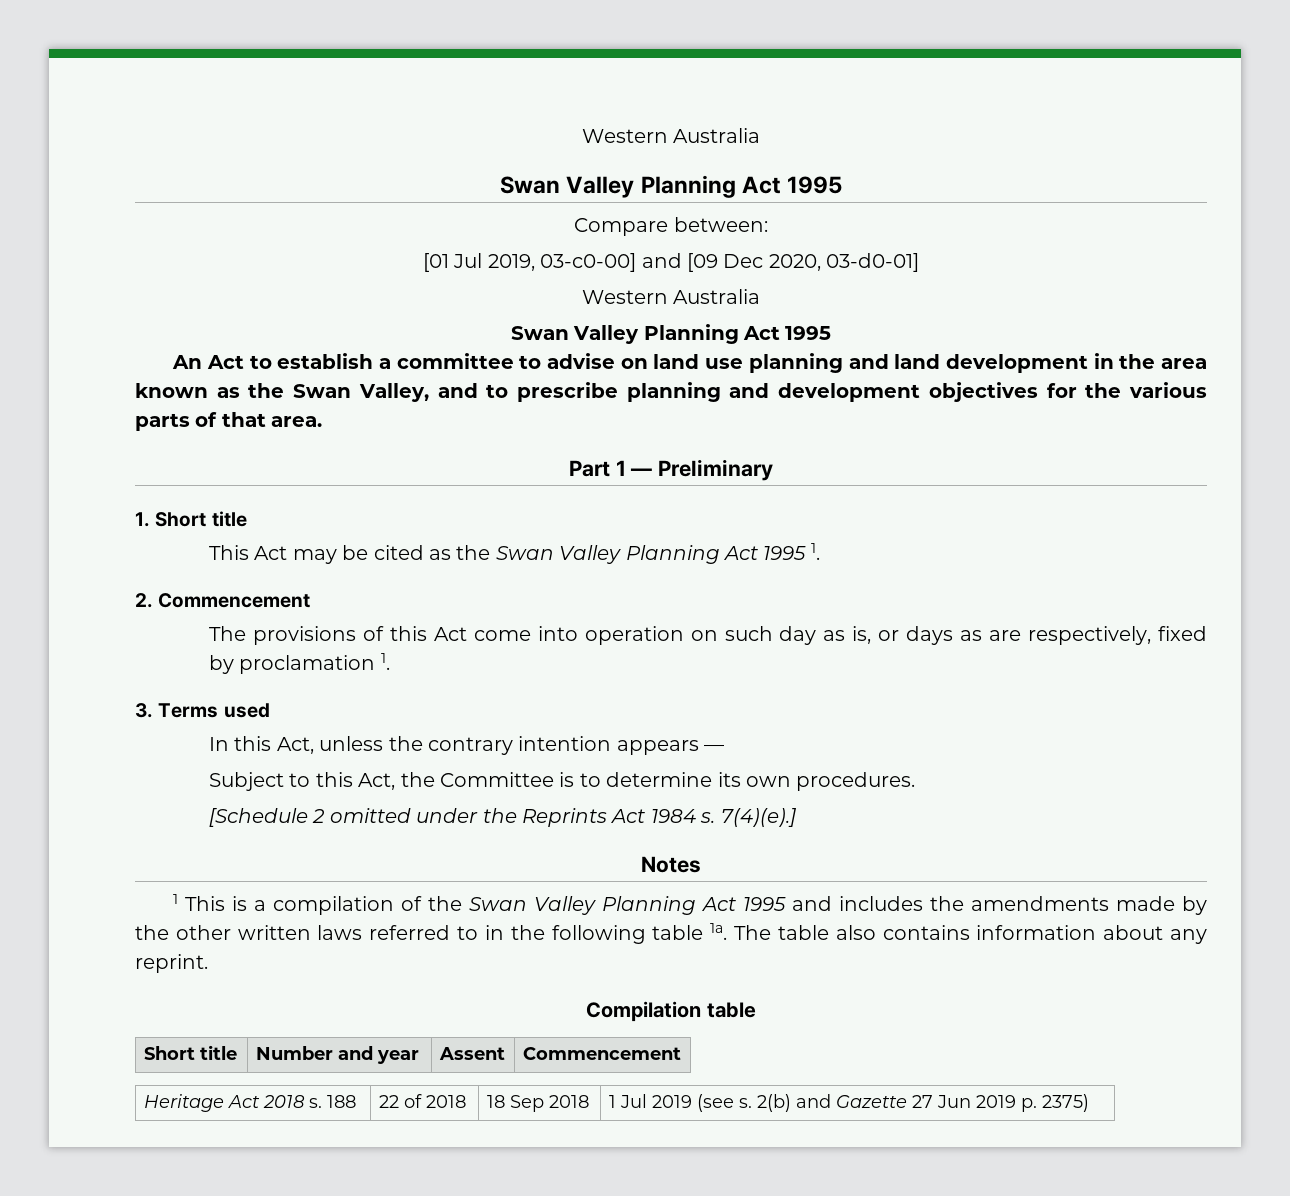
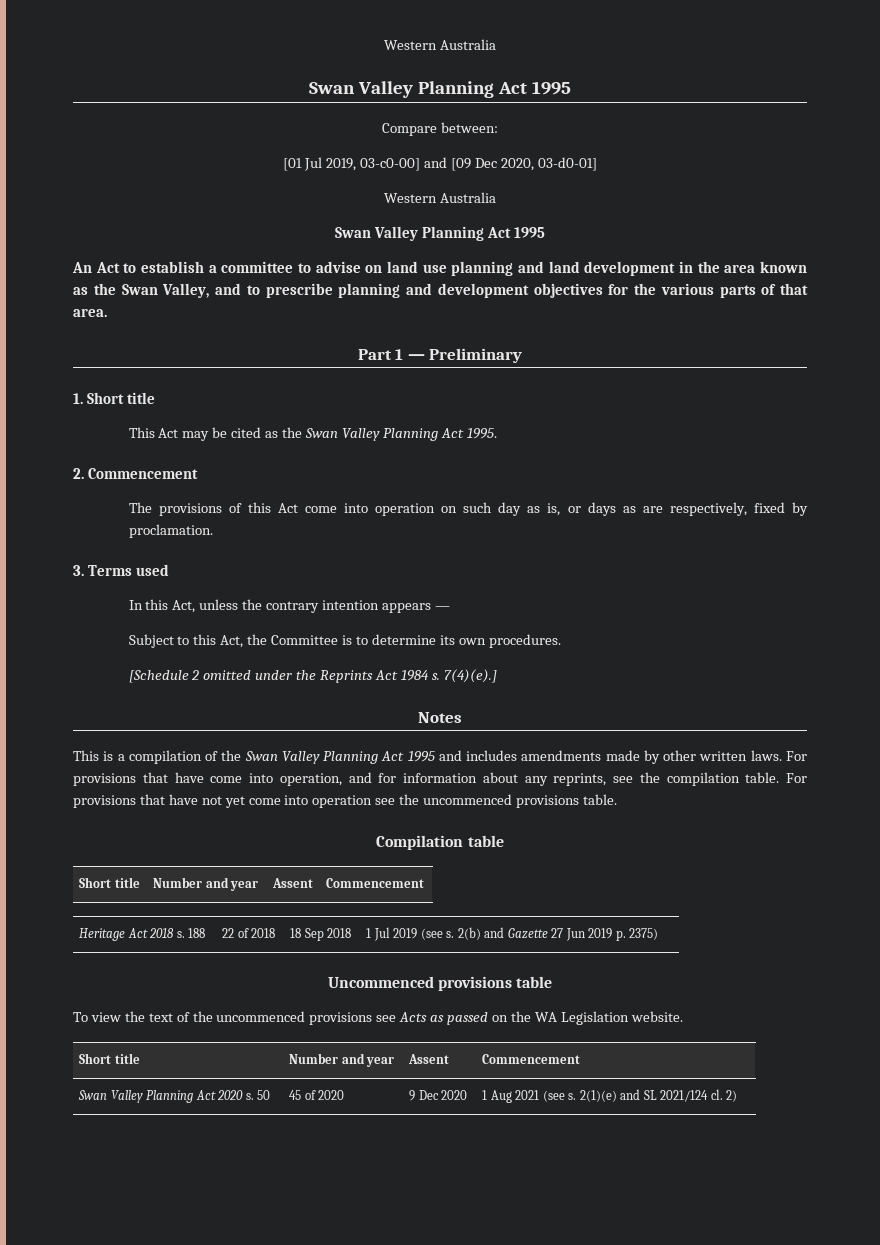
[763,543,820,560] 1995 1. -> [466,428,497,439] 1995.
[239,653,390,674] proclamation 1. -> [128,524,213,538] proclamation.
[173,894,179,904] 1 -> (462, 717) none
[930,896,965,911] the -> (518, 755) none
[135,925,169,940] the -> (660, 757) none
[317,923,1208,944] [135,954,208,973] laws referred to in the following table 1a. The table also contains information about any reprint. -> [750,750,808,761] [73,772,807,786] [73,794,617,808] laws. For provisions that have come into operation, and for information about any reprints, see the compilation table. For provisions that have not yet come into operation see the uncommenced provisions table.
(1089, 1103) none -> [327,976,553,991] [73,1011,683,1025] [79,1053,140,1064] [289,1053,395,1067] [408,1054,450,1064] [482,1054,581,1064] [78,1090,271,1103] [289,1090,345,1100] [409,1090,468,1101] [482,1089,738,1103] // Uncommenced provisions table // To view the text of the uncommenced provisions see Acts as passed on the WA Legislation website. // Short title | Number and year | Assent | Commencement // Swan Valley Planning Act 2020 s. 50 | 45 of 2020 | 9 Dec 2020 | 1 Aug 2021 (see s. 2(1)(e) and SL 2021/124 cl. 2)

